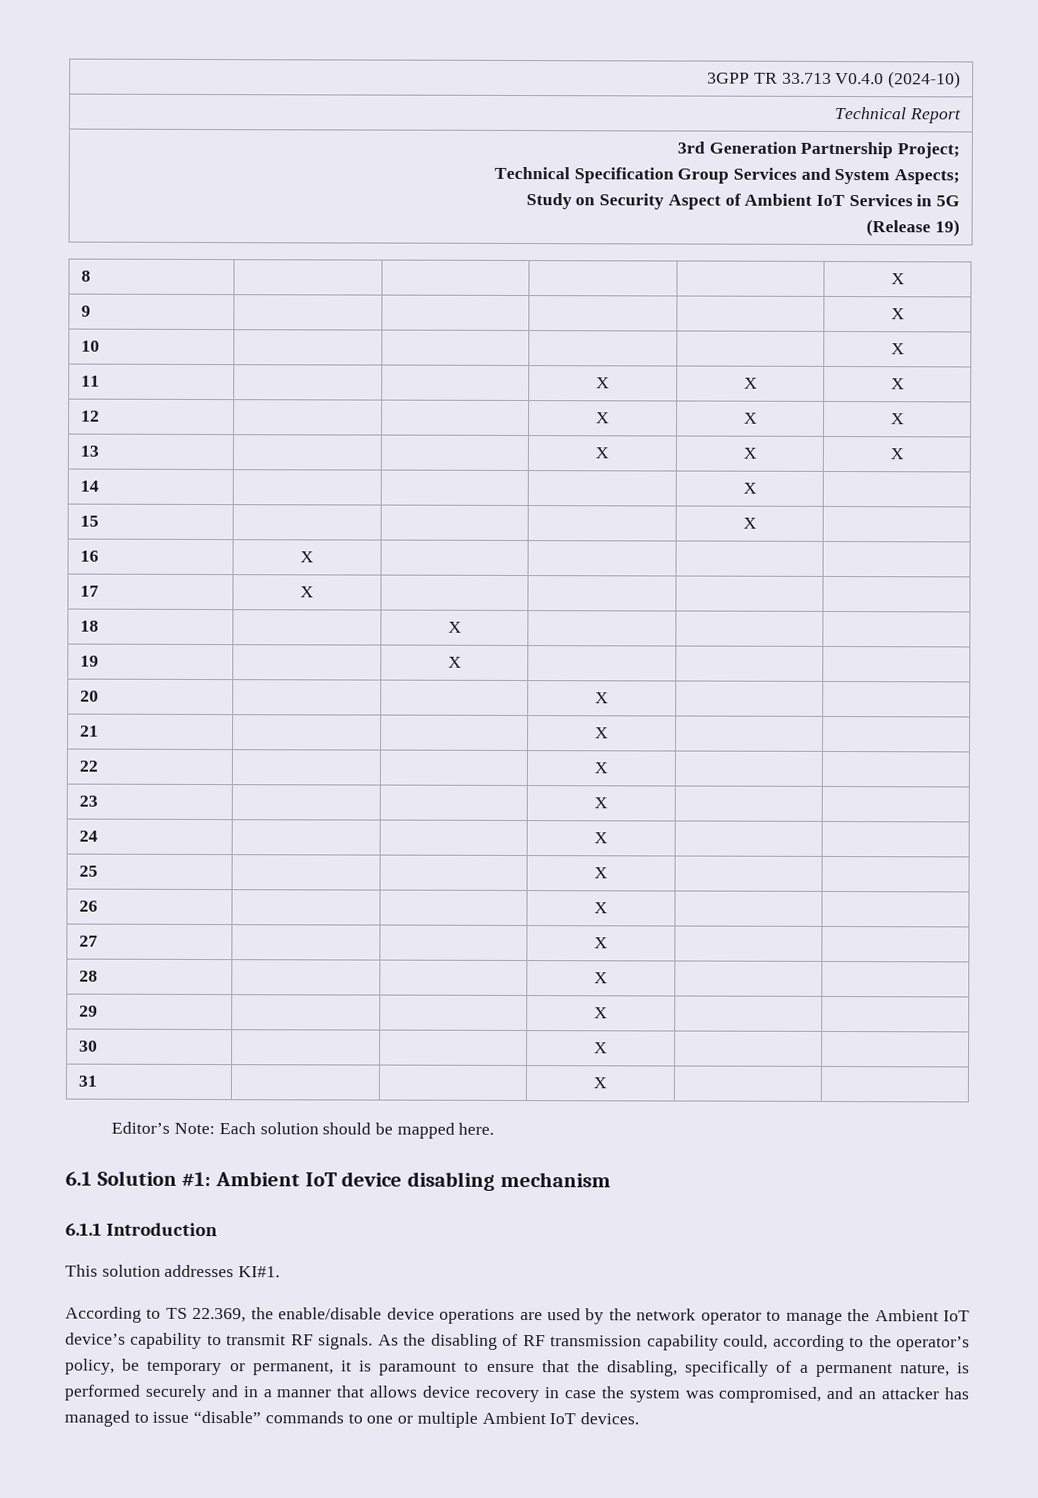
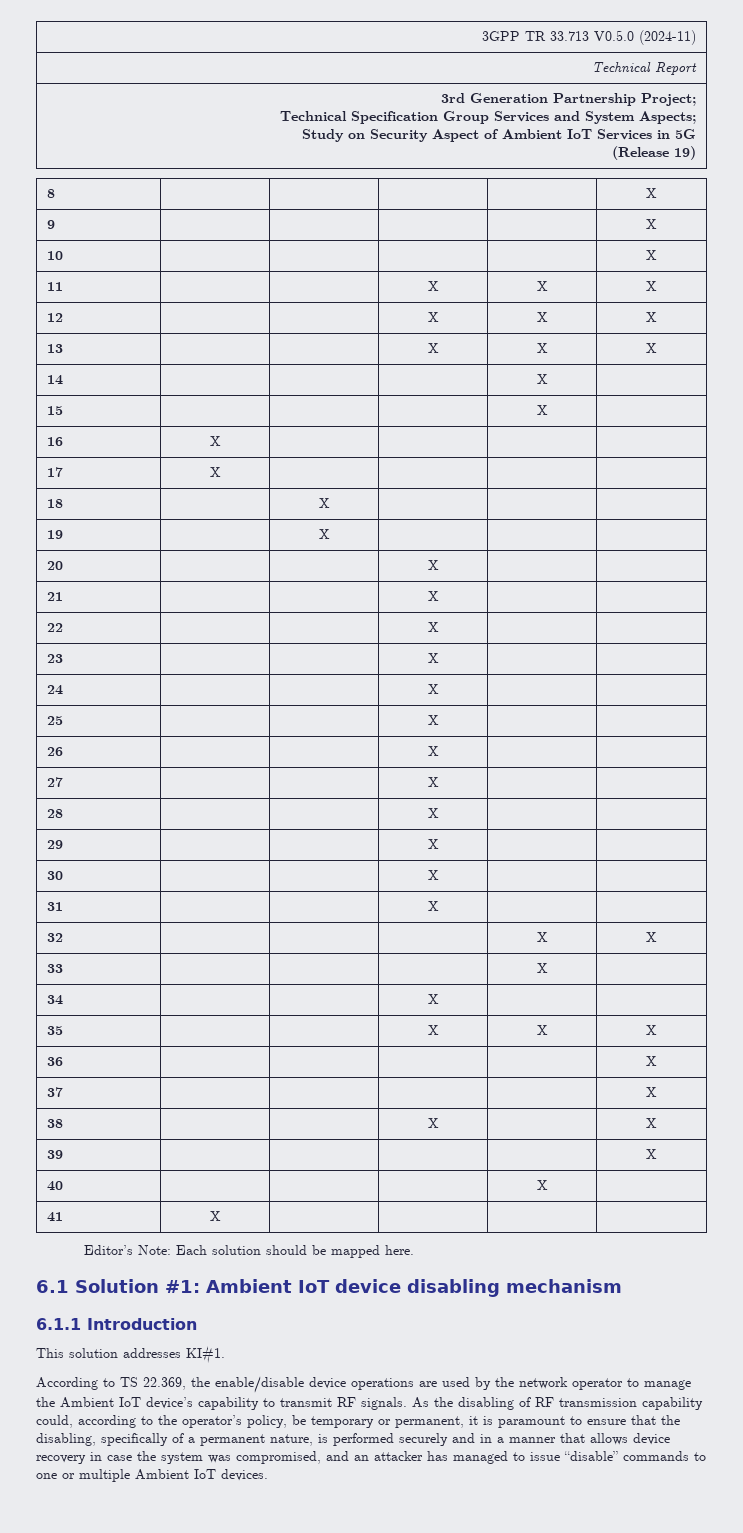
[835,71,962,89] V0.4.0 (2024-10) -> [593,30,696,45] V0.5.0 (2024-11)
(607, 1083) none -> [47,933,64,942] [536,932,548,942] [646,932,657,942] [47,964,64,973] [536,963,548,973] [47,995,64,1005] [427,994,439,1004] [47,1026,64,1035] [427,1025,439,1035] [536,1025,548,1035] [646,1025,657,1035] [47,1057,64,1066] [646,1056,657,1066] [47,1087,64,1097] [646,1087,657,1097] [47,1119,64,1128] [427,1118,439,1128] [646,1118,657,1128] [47,1150,64,1159] [646,1149,657,1159] [47,1181,64,1191] [536,1180,548,1190] [47,1212,64,1222] [209,1211,221,1221] // 32 | | | | X | X // 33 | | | | X | // 34 | | | X | | // 35 | | | X | X | X // 36 | | | | | X // 37 | | | | | X // 38 | | | X | | X // 39 | | | | | X // 40 | | | | X | // 41 | X | | | |

